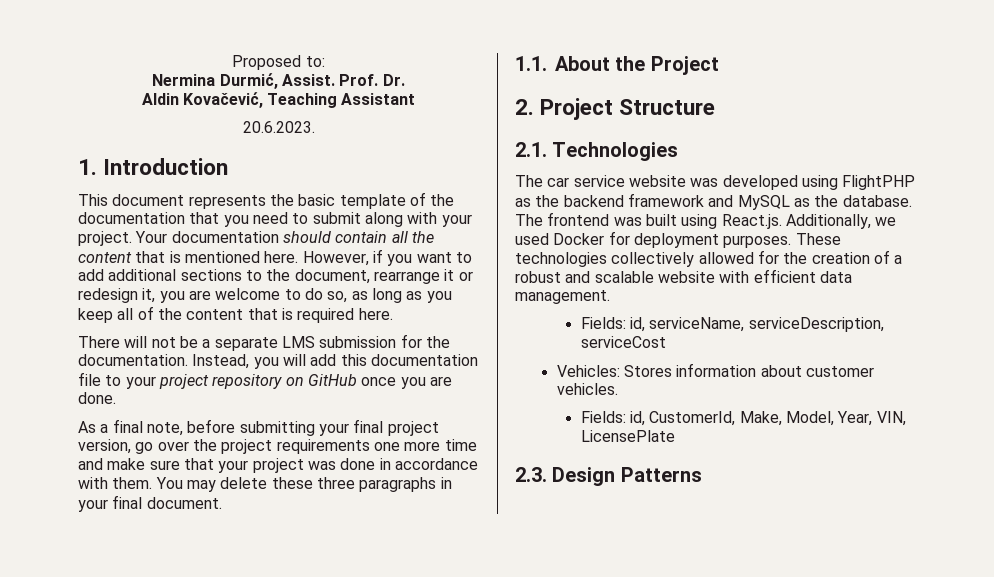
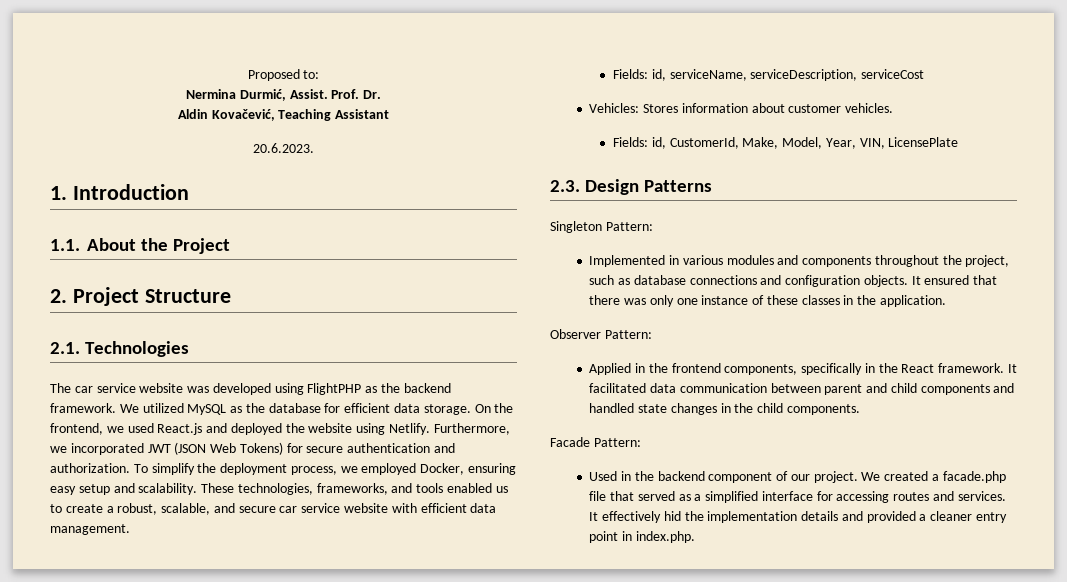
[78,192,455,209] [78,212,472,227] [78,231,434,246] [78,249,472,266] [78,269,473,284] [78,288,452,303] [78,306,393,323] [78,334,450,351] [78,354,478,369] [78,372,452,389] [78,392,116,404] [78,419,439,436] [78,439,477,454] [78,458,478,473] [78,477,452,492] [78,495,222,512] // This document represents the basic template of the documentation that you need to submit along with your project. Your documentation should contain all the content that is mentioned here. However, if you want to add additional sections to the document, rearrange it or redesign it, you are welcome to do so, as long as you keep all of the content that is required here. // There will not be a separate LMS submission for the documentation. Instead, you will add this documentation file to your project repository on GitHub once you are done. // As a final note, before submitting your final project version, go over the project requirements one more time and make sure that your project was done in accordance with them. You may delete these three paragraphs in your final document. -> (189, 192) none
[627,193,912,210] [515,212,897,229] [515,231,841,248] [515,250,903,267] [515,271,654,283] framework and MySQL as the database. The frontend was built using React.js. Additionally, we used Docker for deployment purposes. These technologies collectively allowed for the creation of a robust and scalable -> [50,403,514,415] [50,423,510,435] [50,442,456,455] [50,463,517,475] [50,483,508,495] [50,503,341,515] framework. We utilized MySQL as the database for efficient data storage. On the frontend, we used React.js and deployed the website using Netlify. Furthermore, we incorporated JWT (JSON Web Tokens) for secure authentication and authorization. To simplify the deployment process, we employed Docker, ensuring easy setup and scalability. These technologies, frameworks, and tools enabled us to create a robust, scalable, and secure car service
(702, 474) none -> [550,221,653,233] [589,255,1010,267] [589,275,998,287] [589,295,946,307] [550,329,652,339] [589,363,1017,375] [589,383,1015,395] [589,403,860,415] [550,437,641,447] [589,471,1006,483] [589,491,1006,503] [589,511,1007,523] [589,531,695,543] // Singleton Pattern: // Implemented in various modules and components throughout the project, such as database connections and configuration objects. It ensured that there was only one instance of these classes in the application. // Observer Pattern: // Applied in the frontend components, specifically in the React framework. It facilitated data communication between parent and child components and handled state changes in the child components. // Facade Pattern: // Used in the backend component of our project. We created a facade.php file that served as a simplified interface for accessing routes and services. It effectively hid the implementation details and provided a cleaner entry point in index.php.

